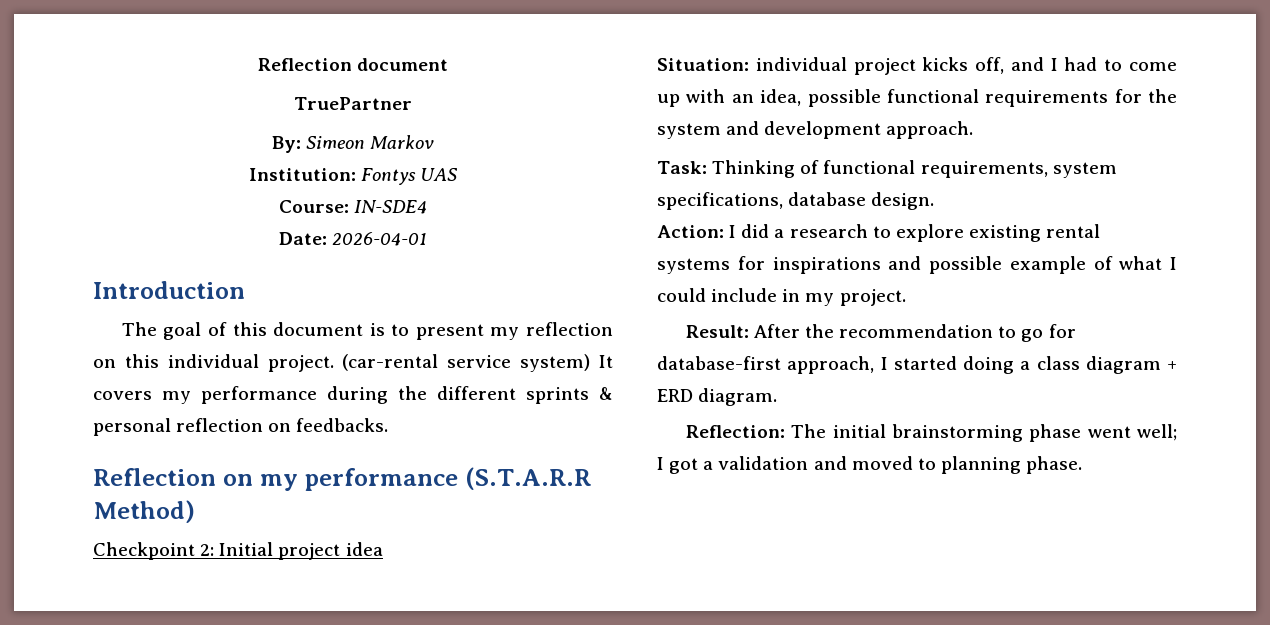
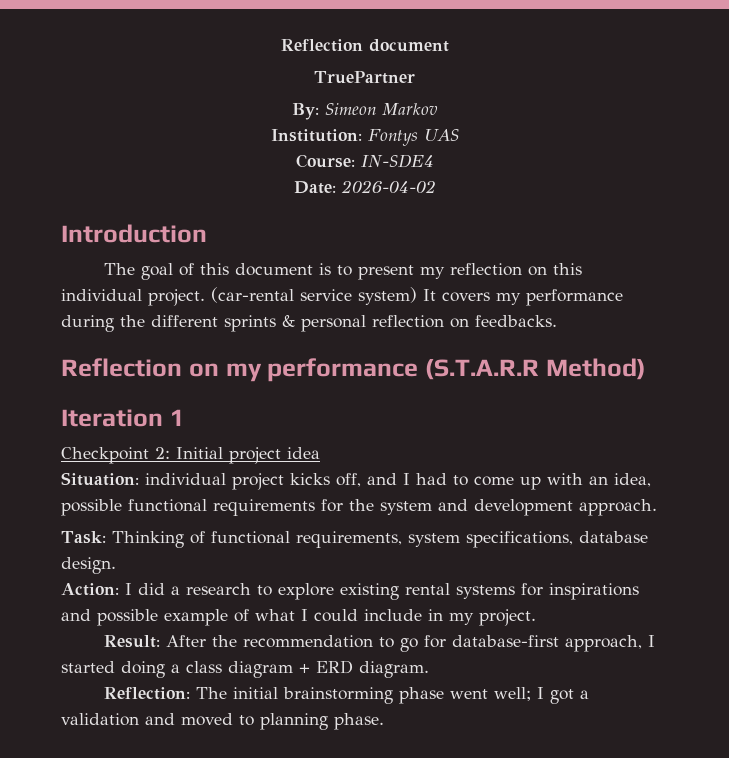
[332,232,428,246] 2026-04-01 -> [340,180,436,193] 2026-04-02
(195, 511) none -> [61,409,185,427] // Iteration 1

